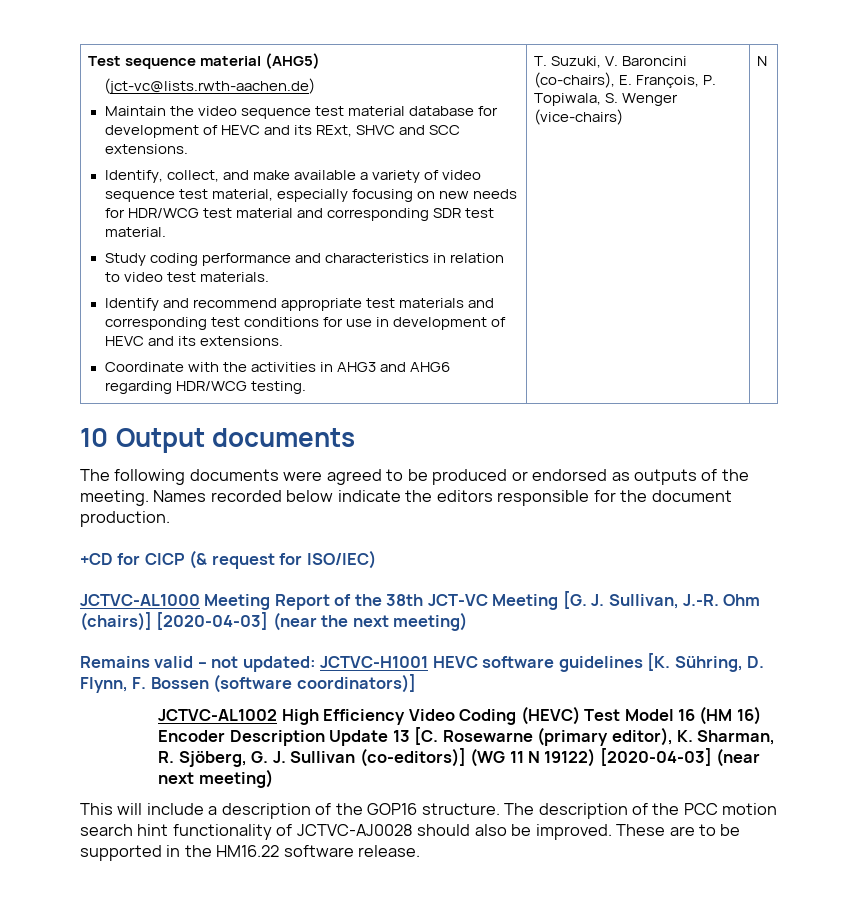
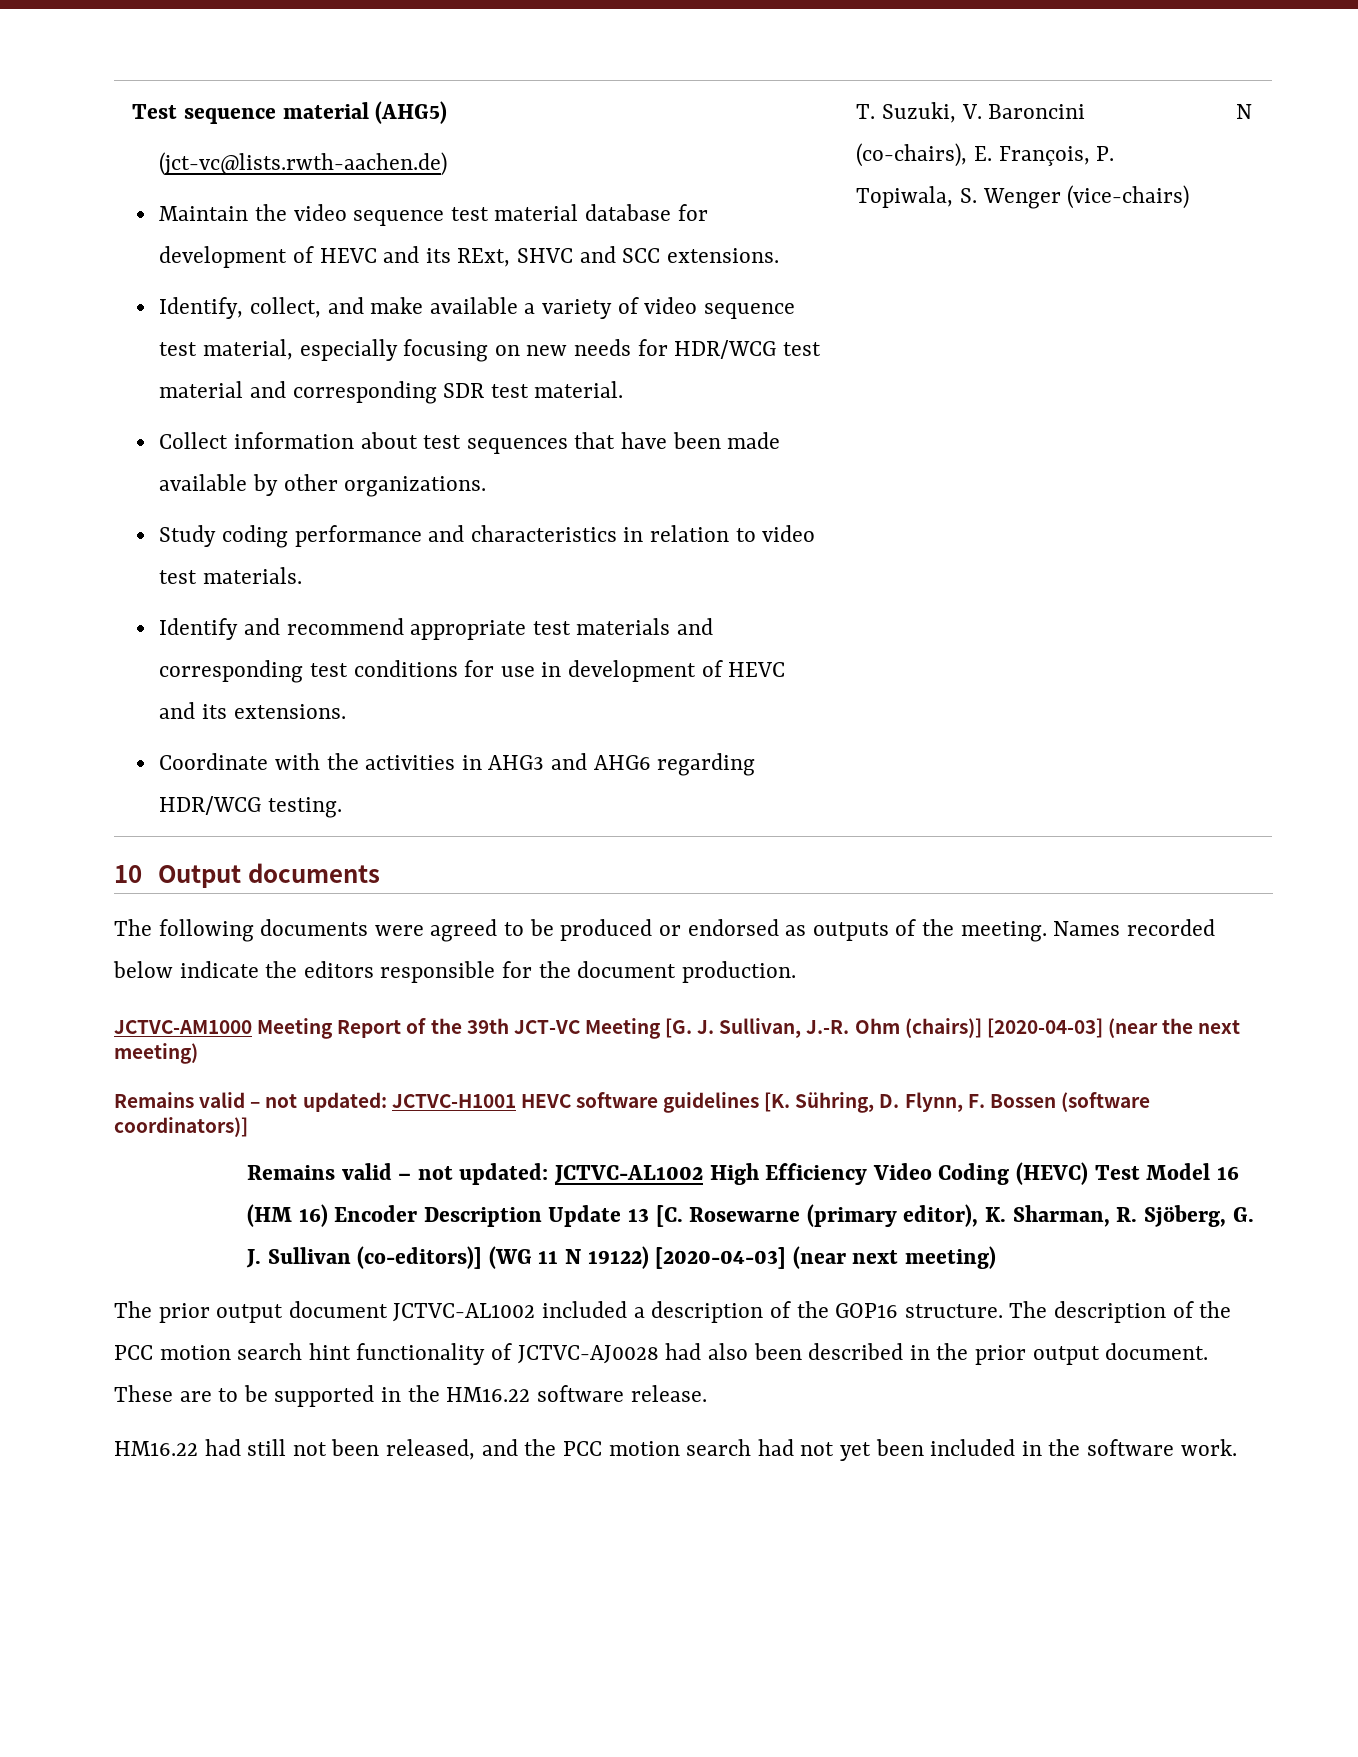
(166, 232) none -> [159,432,781,454] [159,474,487,497] // Collect information about test sequences that have been made available by other organizations.
[80,550,376,569] [80,594,200,606] +CD for CICP (& request for ISO/IEC) // JCTVC-AL1000 -> [114,1020,252,1034] JCTVC-AM1000
[386,594,424,606] 38th -> [466,1018,509,1034] 39th
(416, 683) none -> [246,1163,549,1185] Remains valid – not updated:
[80,803,204,815] This will include -> [114,1301,628,1323] The prior output document JCTVC-AL1002 included
[417,824,612,840] should also be improved. -> [665,1343,1209,1365] had also been described in the prior output document.
(421, 851) none -> [114,1439,1237,1461] // HM16.22 had still not been released, and the PCC motion search had not yet been included in the software work.

